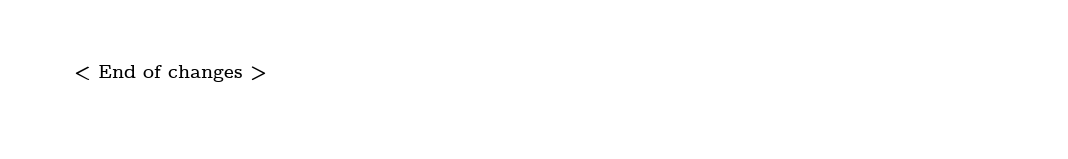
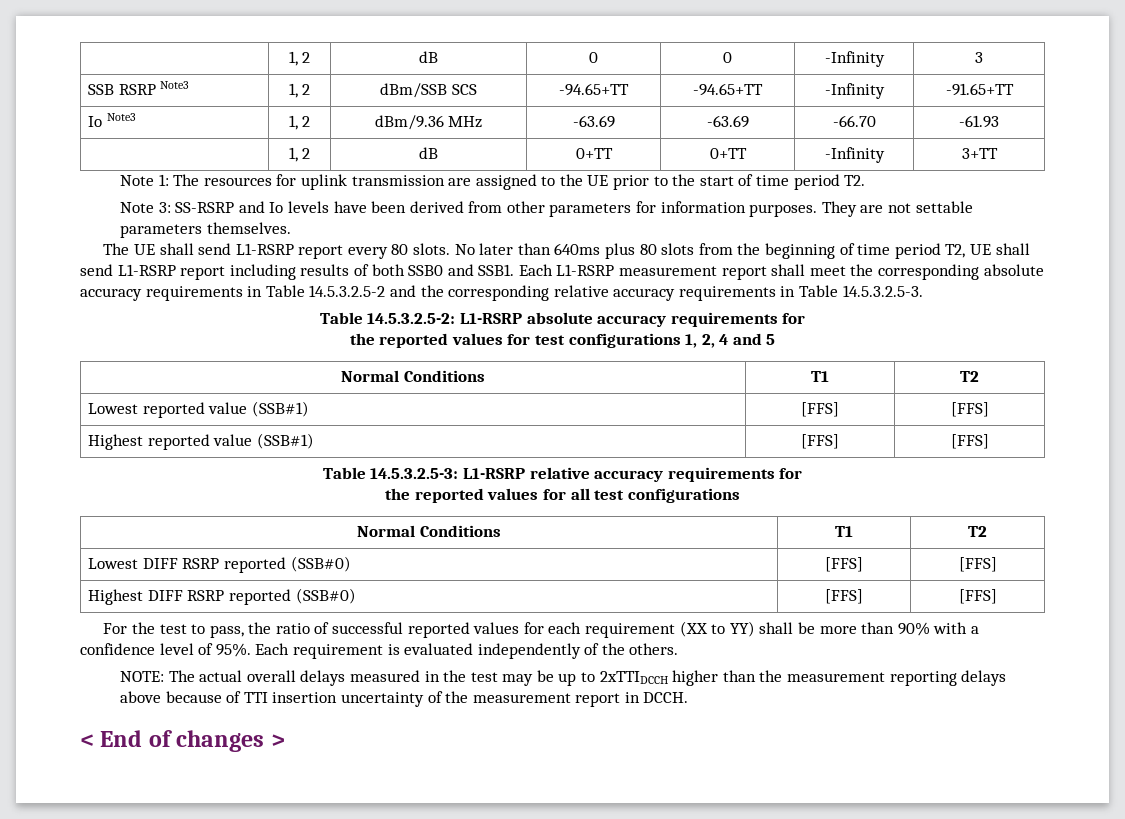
(74, 73) none -> [288,51,311,66] [419,51,438,63] [589,52,598,63] [723,52,732,63] [824,51,885,67] [975,52,983,63] [88,81,190,95] [288,83,311,98] [380,83,477,98] [559,83,629,96] [693,83,763,96] [824,83,885,99] [945,83,1014,96] [88,113,136,127] [288,115,311,130] [374,115,483,130] [572,115,615,128] [706,115,749,128] [832,115,876,127] [959,115,999,128] [288,147,311,162] [419,147,438,159] [575,148,613,159] [709,148,747,159] [824,147,885,163] [961,148,998,159] [119,174,866,190] [119,201,973,217] [119,222,291,238] [103,243,1030,259] [80,264,1044,280] [80,285,923,301] [319,312,806,327] [349,333,776,348] [341,370,485,382] [810,371,829,382] [959,371,979,382] [88,401,310,418] [800,402,839,417] [950,402,989,417] [88,433,315,450] [800,434,839,449] [950,434,989,449] [322,467,803,482] [385,488,740,503] [357,525,501,537] [835,526,853,537] [968,526,987,537] [88,556,351,573] [825,557,863,572] [958,557,997,572] [88,588,356,605] [825,589,863,604] [958,589,997,604] [103,621,979,638] [80,643,679,659] [119,670,1007,686] [119,691,689,707] | 1, 2 | dB | 0 | 0 | -Infinity | 3 // SSB RSRP Note3 | 1, 2 | dBm/SSB SCS | -94.65+TT | -94.65+TT | -Infinity | -91.65+TT // Io Note3 | 1, 2 | dBm/9.36 MHz | -63.69 | -63.69 | -66.70 | -61.93 // | 1, 2 | dB | 0+TT | 0+TT | -Infinity | 3+TT // Note 1: The resources for uplink transmission are assigned to the UE prior to the start of time period T2. // Note 3: SS-RSRP and Io levels have been derived from other parameters for information purposes. They are not settable parameters themselves. // The UE shall send L1-RSRP report every 80 slots. No later than 640ms plus 80 slots from the beginning of time period T2, UE shall send L1-RSRP report including results of both SSB0 and SSB1. Each L1-RSRP measurement report shall meet the corresponding absolute accuracy requirements in Table 14.5.3.2.5-2 and the corresponding relative accuracy requirements in Table 14.5.3.2.5-3. // Table 14.5.3.2.5-2: L1-RSRP absolute accuracy requirements for // the reported values for test configurations 1, 2, 4 and 5 // Normal Conditions | T1 | T2 // Lowest reported value (SSB#1) | [FFS] | [FFS] // Highest reported value (SSB#1) | [FFS] | [FFS] // Table 14.5.3.2.5-3: L1-RSRP relative accuracy requirements for // the reported values for all test configurations // Normal Conditions | T1 | T2 // Lowest DIFF RSRP reported (SSB#0) | [FFS] | [FFS] // Highest DIFF RSRP reported (SSB#0) | [FFS] | [FFS] // For the test to pass, the ratio of successful reported values for each requirement (XX to YY) shall be more than 90% with a confidence level of 95%. Each requirement is evaluated independently of the others. // NOTE: The actual overall delays measured in the test may be up to 2xTTIDCCH higher than the measurement reporting delays above because of TTI insertion uncertainty of the measurement report in DCCH. //

